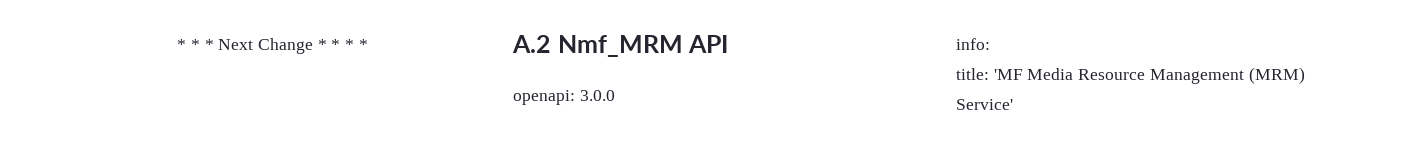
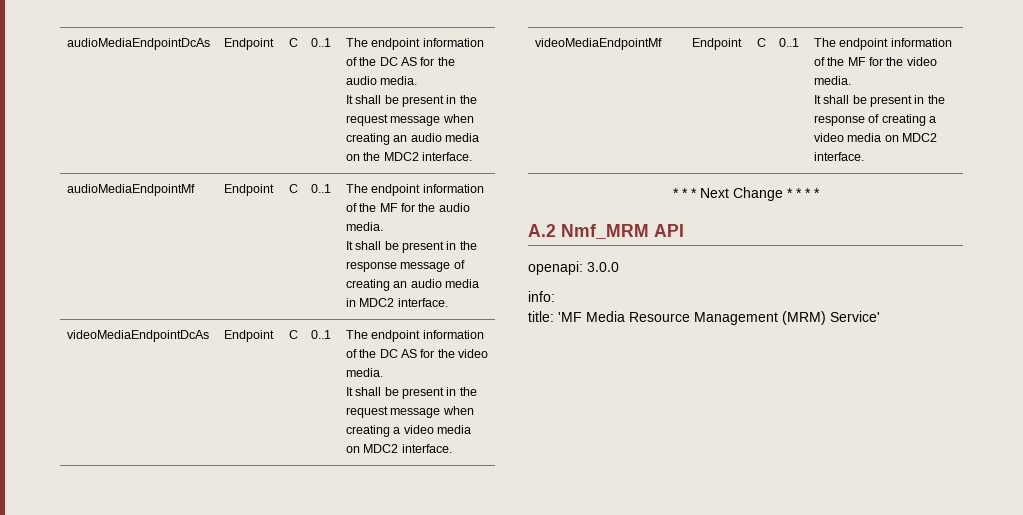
(177, 44) none -> [66,38,210,50] [223,38,274,50] [288,38,298,47] [310,38,331,47] [345,38,484,50] [345,57,455,66] [345,76,418,85] [345,95,477,107] [345,114,474,126] [345,133,479,145] [345,152,472,161] [66,184,195,196] [223,184,274,196] [288,184,298,193] [310,184,331,193] [345,184,484,196] [345,203,470,212] [345,222,383,231] [345,241,477,253] [345,260,465,272] [345,279,479,291] [345,298,448,307] [66,330,209,342] [223,330,274,342] [288,330,298,339] [310,330,331,339] [345,330,484,342] [345,349,489,358] [345,368,383,377] [345,387,477,399] [345,406,474,418] [345,425,471,437] [345,444,452,453] [534,38,662,50] [691,38,742,50] [756,38,766,47] [778,38,799,47] [813,38,952,50] [813,57,937,66] [813,76,851,85] [813,95,945,107] [813,114,936,126] [813,133,937,142] [813,152,864,161] audioMediaEndpointDcAs | Endpoint | C | 0..1 | The endpoint information of the DC AS for the audio media. // It shall be present in the request message when creating an audio media on the MDC2 interface. // audioMediaEndpointMf | Endpoint | C | 0..1 | The endpoint information of the MF for the audio media. // It shall be present in the response message of creating an audio media in MDC2 interface. // videoMediaEndpointDcAs | Endpoint | C | 0..1 | The endpoint information of the DC AS for the video media. // It shall be present in the request message when creating a video media on MDC2 interface. // videoMediaEndpointMf | Endpoint | C | 0..1 | The endpoint information of the MF for the video media. // It shall be present in the response of creating a video media on MDC2 interface. //

